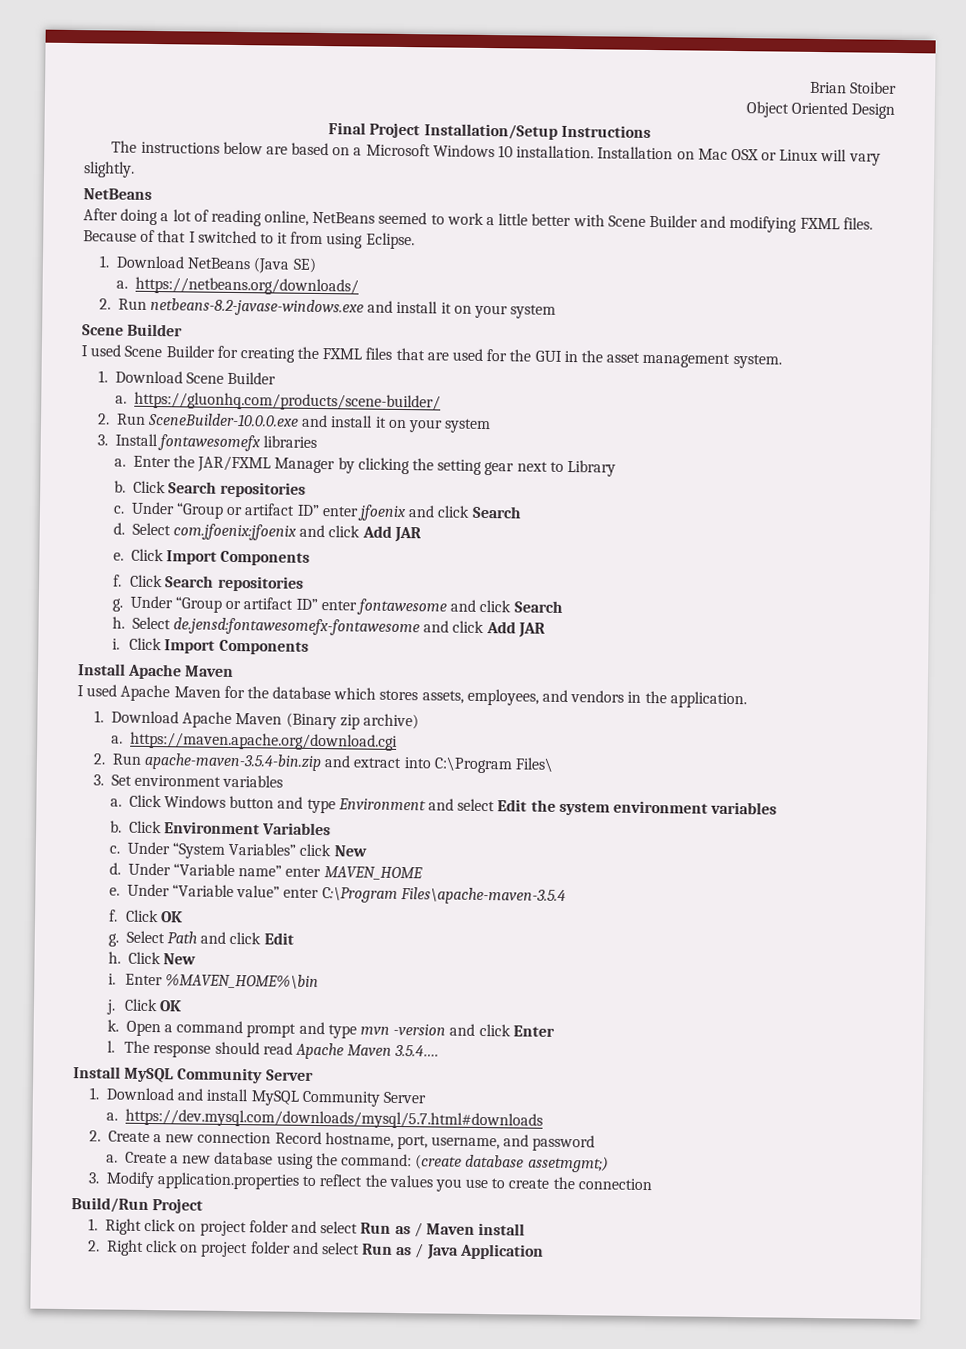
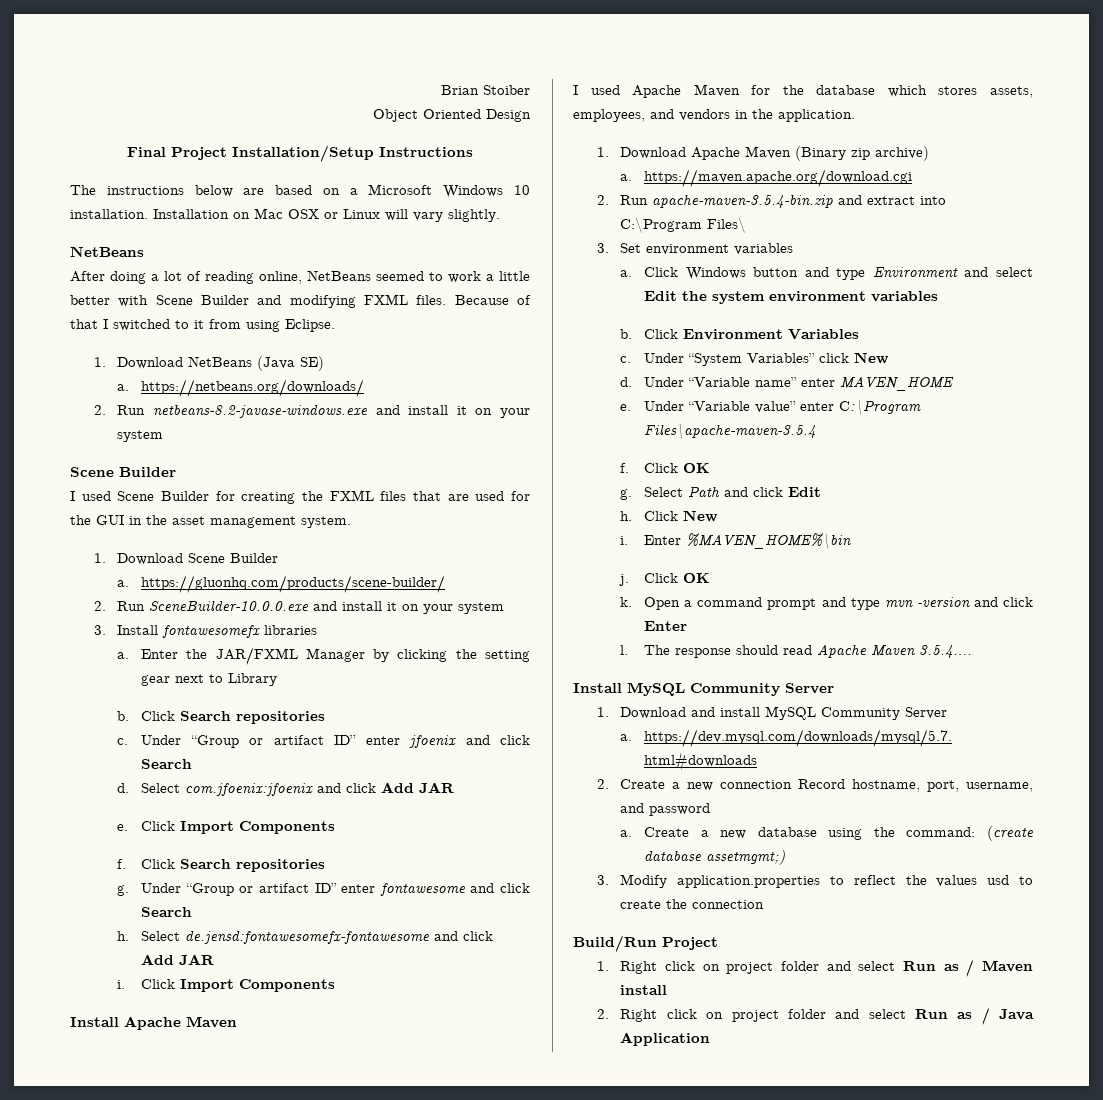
[434,1178,489,1192] you use -> [987,875,1010,885] usd

